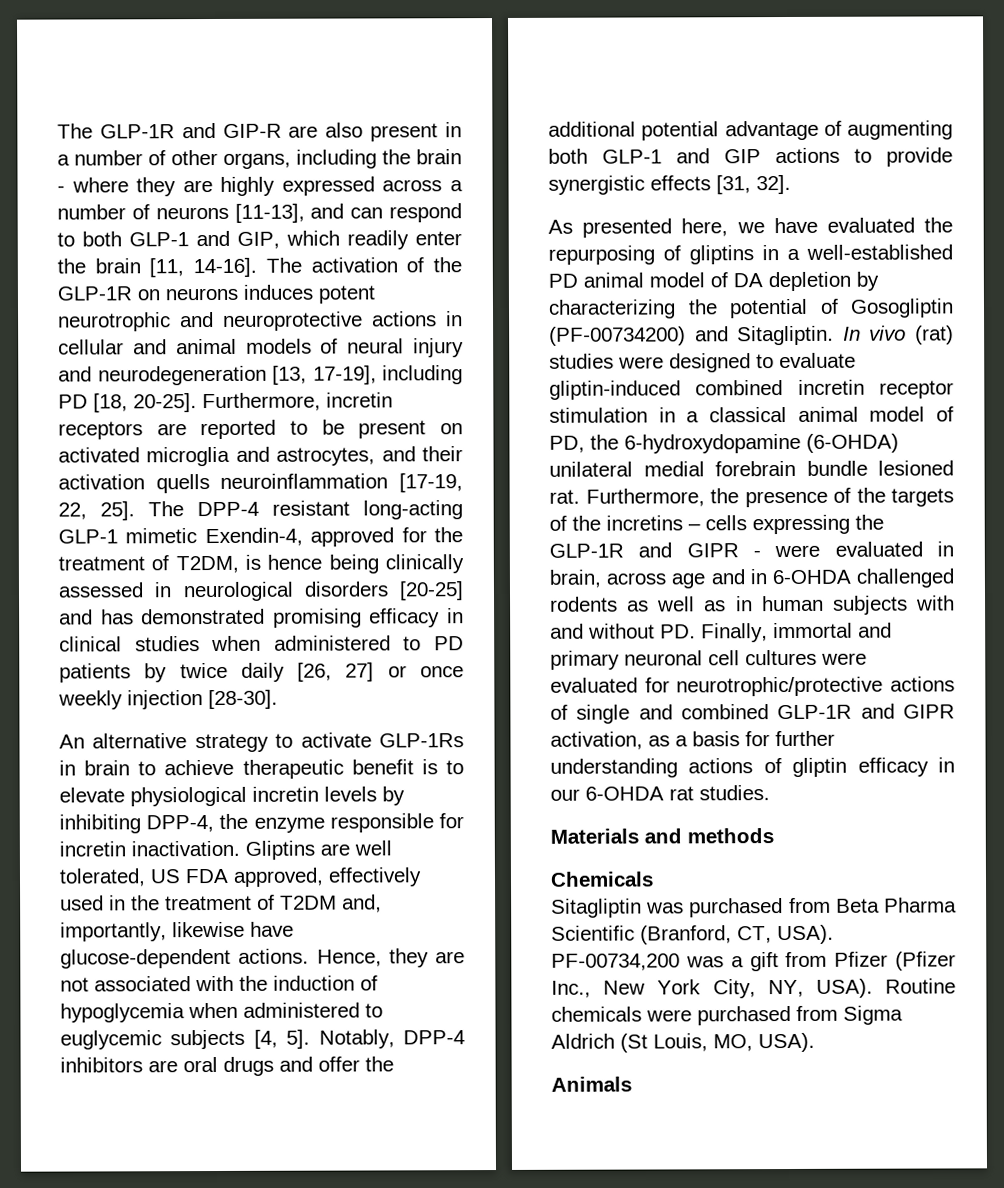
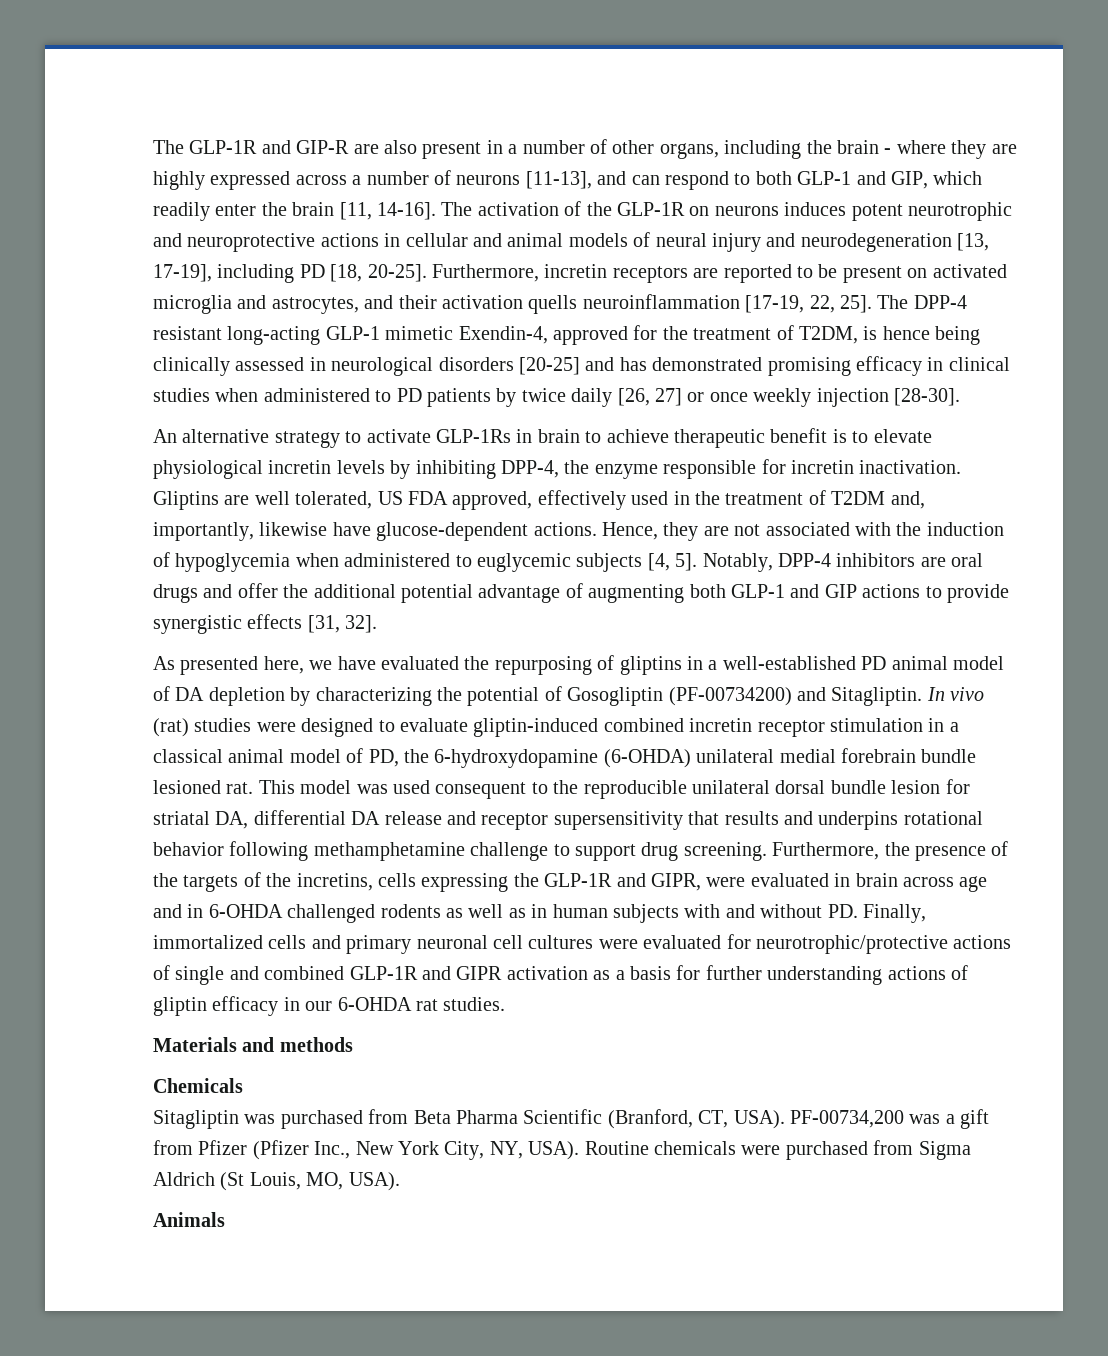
(580, 496) none -> [258,779,970,799] [153,810,983,830] [153,841,767,861] This model was used consequent to the reproducible unilateral dorsal bundle lesion for striatal DA, differential DA release and receptor supersensitivity that results and underpins rotational behavior following methamphetamine challenge to support drug screening.
[606,515,701,531] incretins – -> [296,873,373,891] incretins,
[686,543,761,558] GIPR - -> [650,873,701,891] GIPR,
[549,569,601,588] brain, -> [855,873,898,887] brain
[773,622,853,639] immortal -> [153,935,307,949] immortalized cells
[550,731,643,750] activation, -> [506,966,588,980] activation

